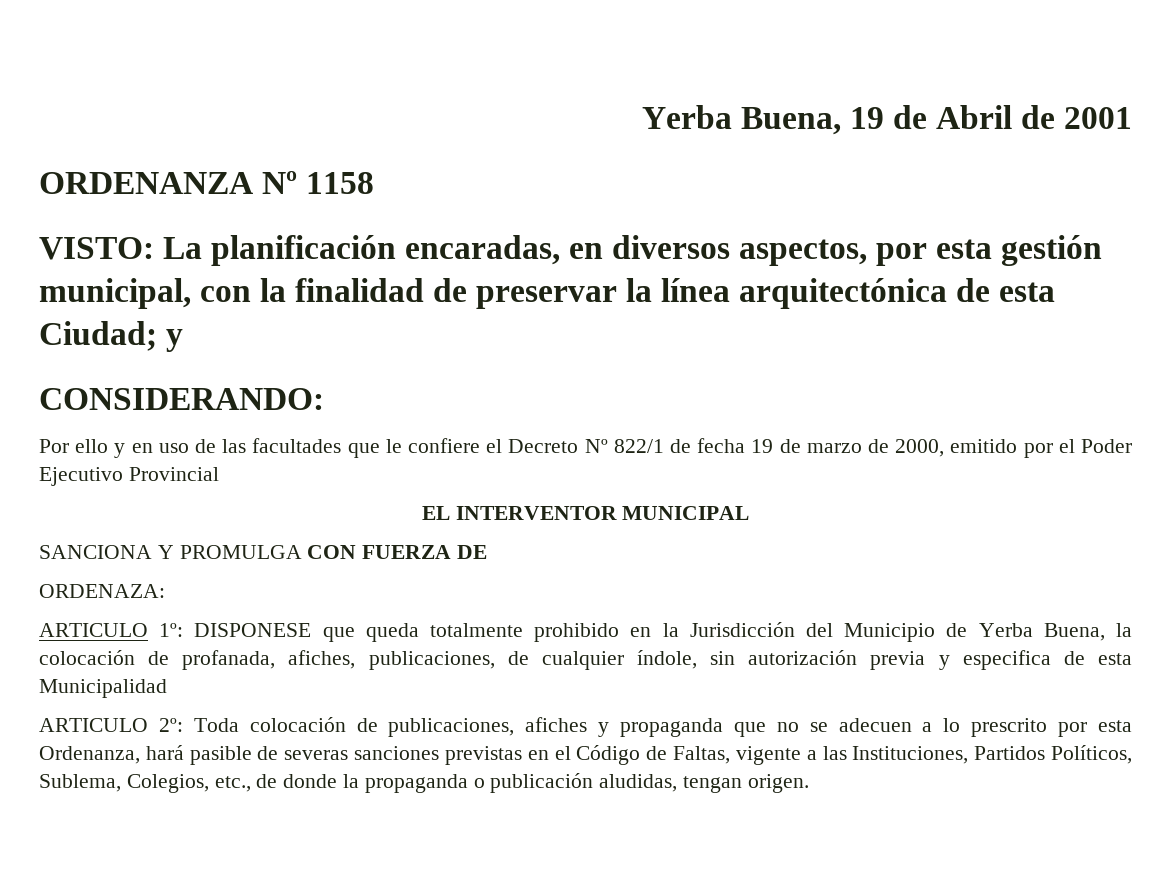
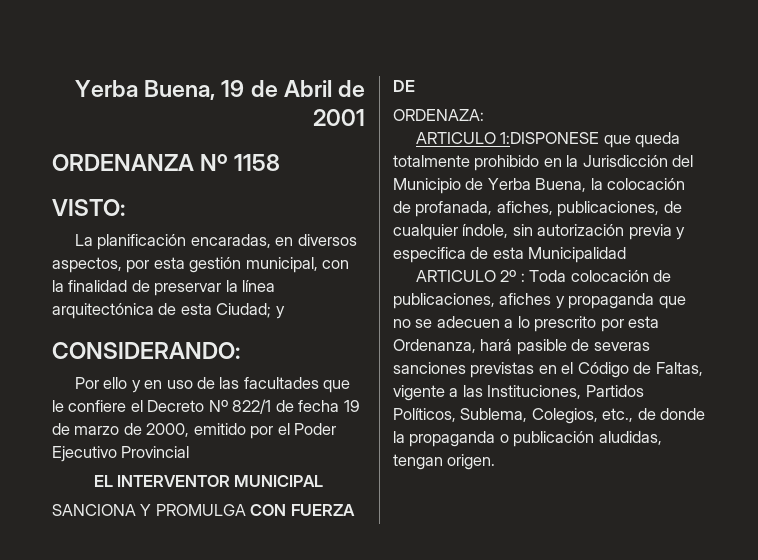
(154, 248) none -> (125, 207) //
[159,623,312,637] 1º: DISPONESE -> [500,132,600,144] 1:DISPONESE
[158,718,183,732] 2º: -> [500,269,525,282] 2º :

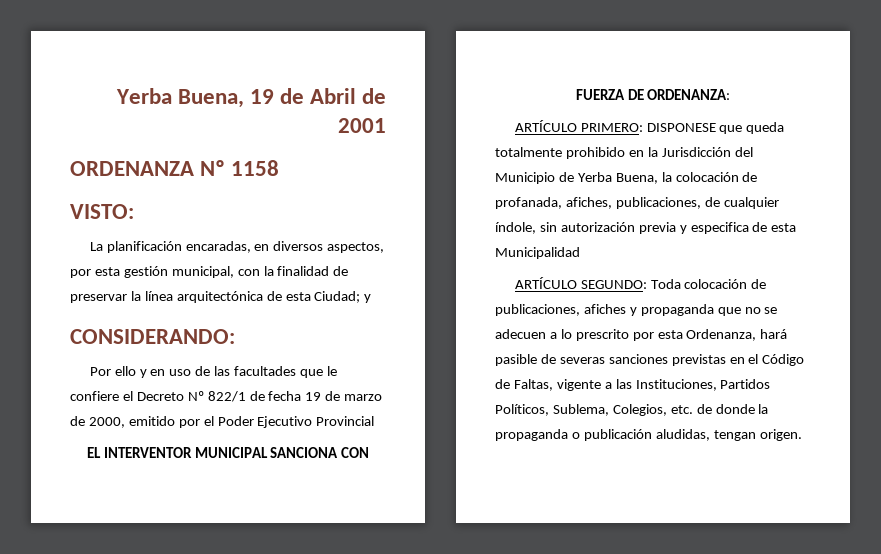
[52,504,246,516] // SANCIONA Y PROMULGA -> [270,447,339,458] SANCIONA
[393,109,484,121] [415,132,600,144] // ORDENAZA: // ARTICULO 1:DISPONESE -> [647,89,731,100] [514,120,716,132] ORDENANZA: // ARTÍCULO PRIMERO: DISPONESE
[415,269,525,282] ARTICULO 2º : -> [514,277,647,289] ARTÍCULO SEGUNDO:
[602,408,634,422] etc., -> [670,405,693,414] etc.

